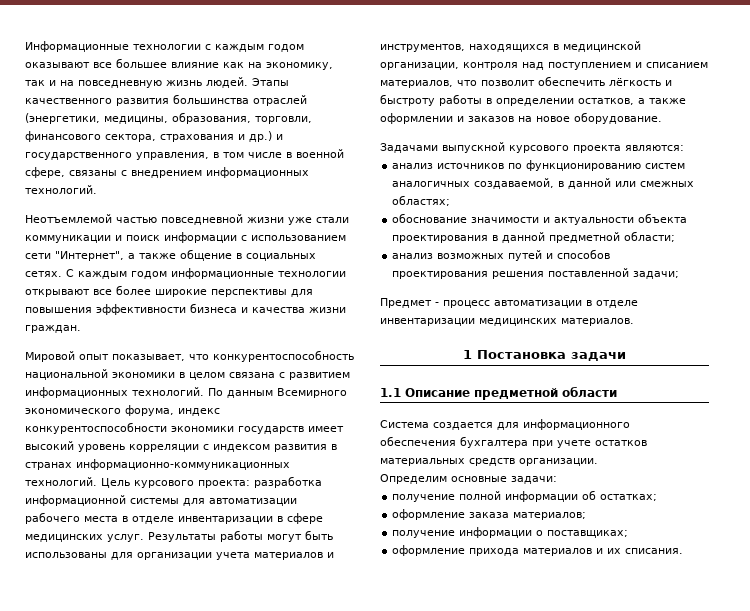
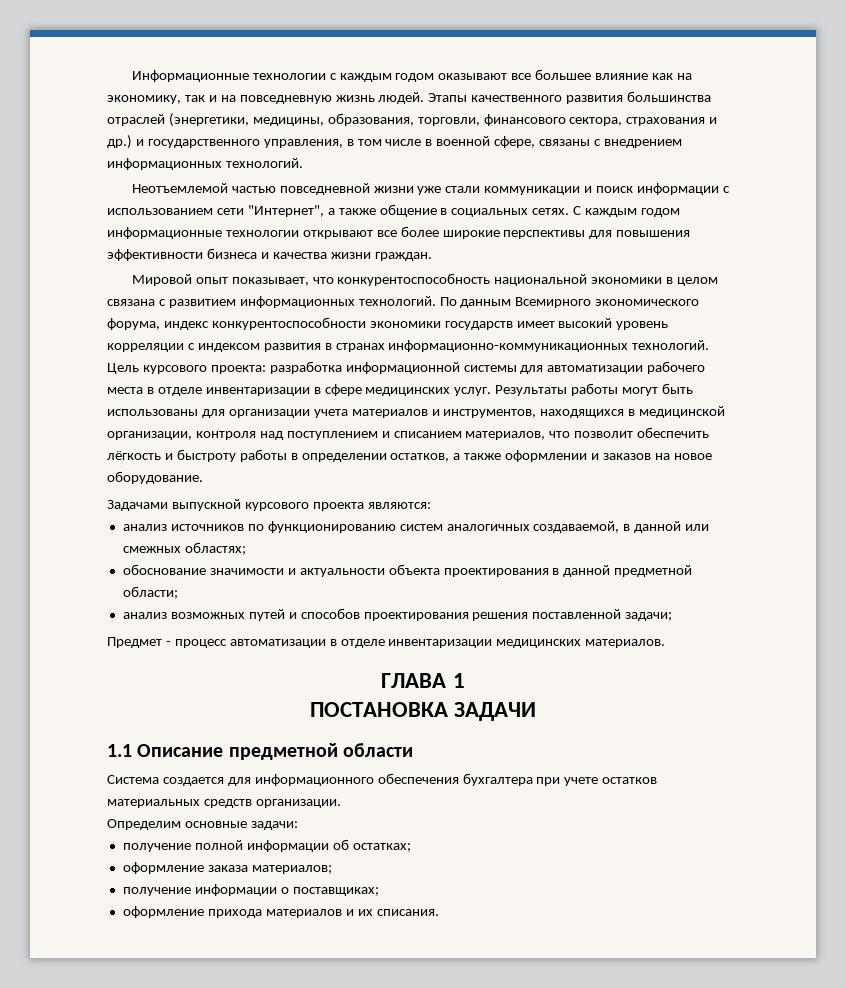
(634, 322) none -> [381,673,447,688] ГЛАВА
[477,350,626,361] Постановка задачи -> [309,702,537,721] // ПОСТАНОВКА ЗАДАЧИ

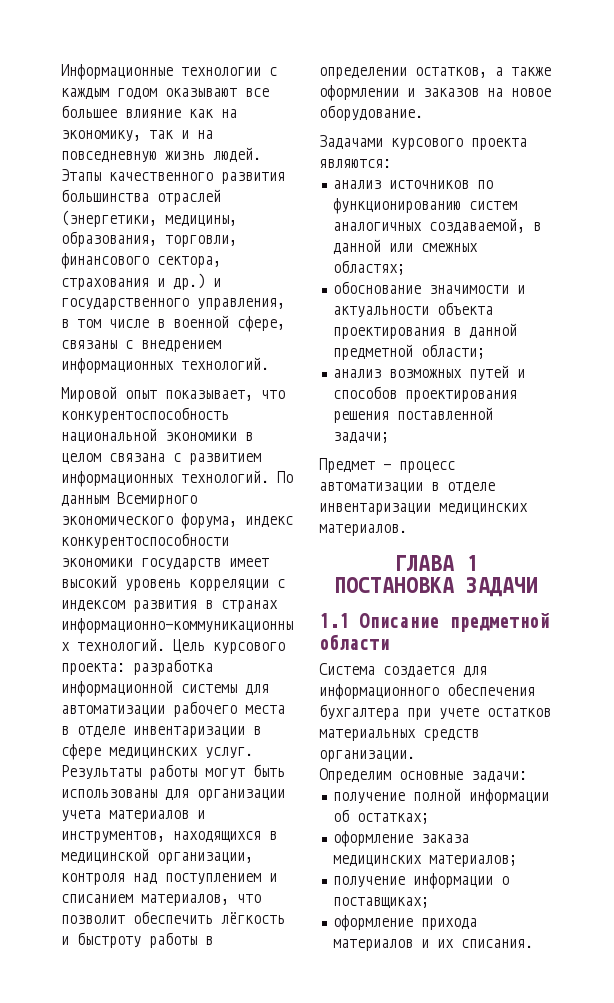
[131,183,730,195] [107,204,681,217] [107,226,691,239] [107,248,432,261] // Неотъемлемой частью повседневной жизни уже стали коммуникации и поиск информации с использованием сети "Интернет", а также общение в социальных сетях. С каждым годом информационные технологии открывают все более широкие перспективы для повышения эффективности бизнеса и качества жизни граждан. -> (269, 363) none
[171,499,241,511] выпускной -> (383, 142) none
(248, 868) none -> [332,855,422,866] медицинских

